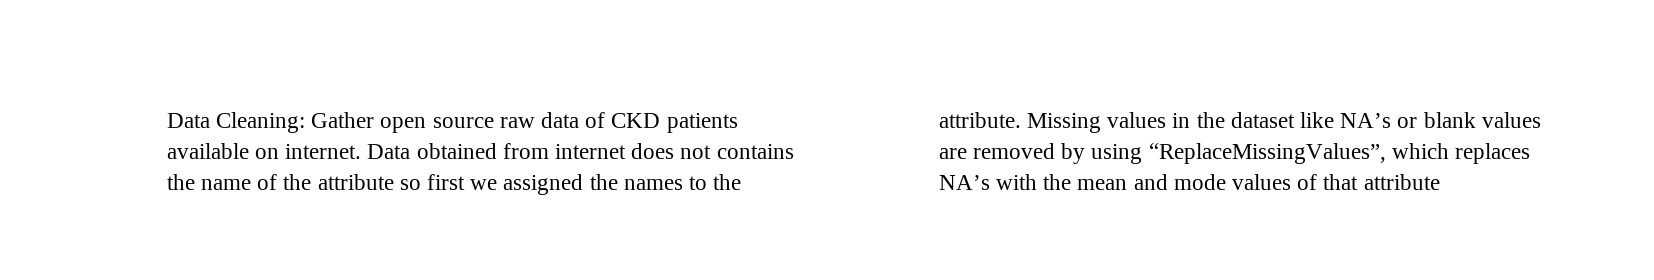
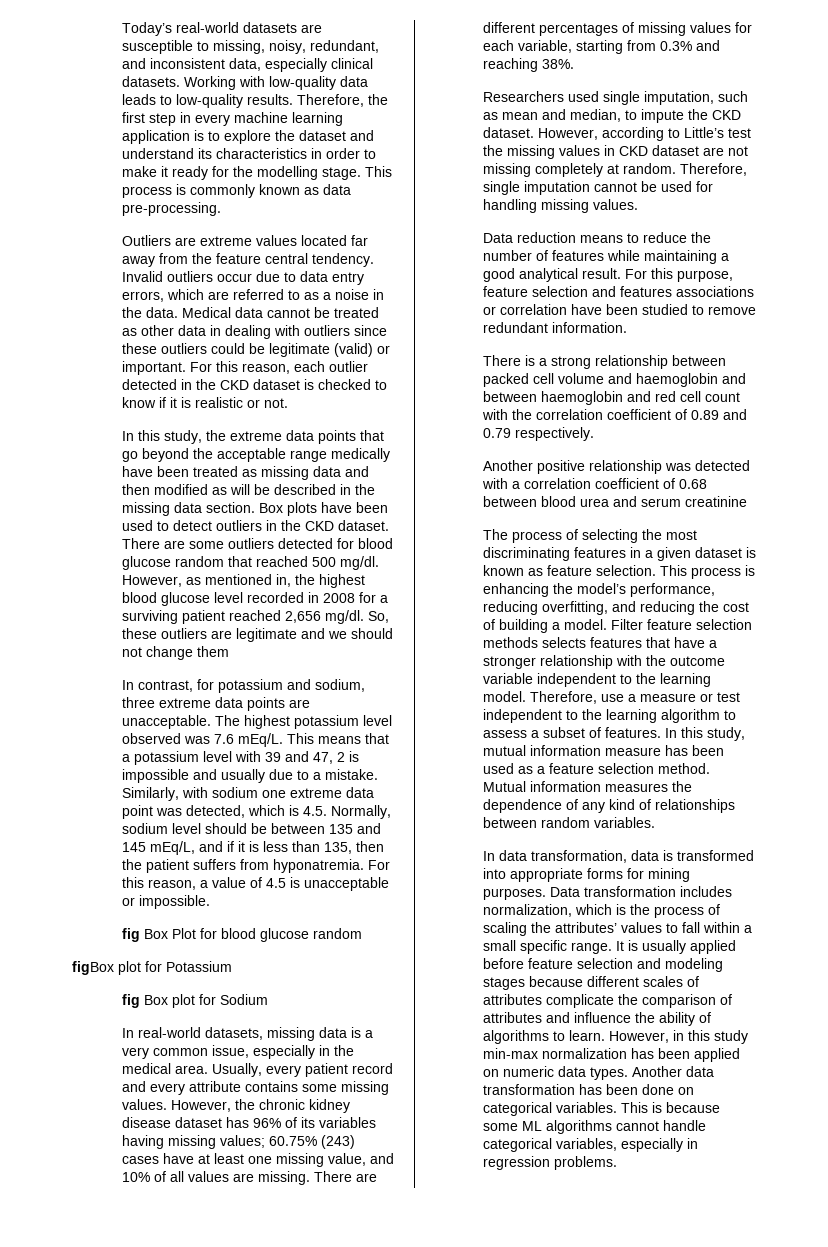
[166,112,738,133] [166,143,794,159] [166,174,742,195] [938,112,1541,133] [938,143,1531,164] [938,174,1440,190] Data Cleaning: Gather open source raw data of CKD patients available on internet. Data obtained from internet does not contains the name of the attribute so first we assigned the names to the attribute. Missing values in the dataset like NA’s or blank values are removed by using “ReplaceMissingValues”, which replaces NA’s with the mean and mode values of that attribute -> [121,22,322,36] [121,40,379,54] [121,58,373,72] [121,76,368,90] [121,94,388,108] [121,112,343,126] [121,130,374,144] [121,148,376,159] [121,166,392,180] [121,184,351,198] [121,202,221,216] [121,235,368,246] [121,253,374,267] [121,271,364,285] [121,289,384,302] [121,307,379,318] [121,325,387,339] [121,343,390,357] [121,361,368,375] [121,379,387,390] [121,397,288,408] [121,430,384,444] [121,448,390,462] [121,466,369,480] [121,484,375,495] [121,502,388,516] [121,520,389,531] [121,538,393,549] [121,556,379,570] [121,574,365,588] [121,592,388,606] [121,610,389,624] [121,628,393,642] [121,646,229,660] [121,679,365,693] [121,697,310,711] [121,715,392,729] [121,733,389,747] [121,751,359,765] [121,769,378,783] [121,787,374,801] [121,805,391,819] [121,823,381,834] [121,841,384,855] [121,859,390,873] [121,877,389,891] [121,895,210,909] [121,928,362,942] [72,961,232,975] [121,994,268,1008] [121,1027,373,1041] [121,1045,354,1059] [121,1063,393,1077] [121,1081,389,1095] [121,1099,350,1113] [121,1117,376,1128] [121,1135,355,1149] [121,1153,394,1167] [121,1171,377,1185] [482,22,752,36] [482,40,720,54] [482,58,574,72] [482,91,748,105] [482,109,741,123] [482,127,751,141] [482,145,748,159] [482,163,747,177] [482,181,713,195] [482,199,638,213] [482,232,711,243] [482,250,729,264] [482,268,733,282] [482,286,754,297] [482,304,756,315] [482,322,627,333] [482,355,726,369] [482,373,746,387] [482,391,740,405] [481,409,747,420] [482,427,594,441] [482,460,750,474] [481,478,707,489] [482,496,747,507] [482,529,697,543] [482,547,756,561] [482,565,755,579] [482,583,715,597] [482,601,749,615] [482,619,752,633] [482,637,717,648] [482,655,725,669] [482,673,711,687] [482,691,740,704] [482,709,736,723] [482,727,745,741] [482,745,724,756] [482,763,710,774] [482,781,692,792] [482,799,735,813] [482,817,655,828] [482,850,754,863] [482,868,690,882] [482,886,732,900] [482,904,720,918] [482,922,752,936] [482,940,736,954] [482,958,723,972] [482,976,699,990] [482,994,732,1008] [482,1012,711,1026] [482,1030,748,1044] [482,1048,740,1062] [482,1066,714,1080] [482,1084,694,1095] [482,1102,720,1116] [482,1120,706,1134] [482,1138,698,1152] [482,1156,617,1170] Today’s real-world datasets are susceptible to missing, noisy, redundant, and inconsistent data, especially clinical datasets. Working with low-quality data leads to low-quality results. Therefore, the first step in every machine learning application is to explore the dataset and understand its characteristics in order to make it ready for the modelling stage. This process is commonly known as data pre-processing. // Outliers are extreme values located far away from the feature central tendency. Invalid outliers occur due to data entry errors, which are referred to as a noise in the data. Medical data cannot be treated as other data in dealing with outliers since these outliers could be legitimate (valid) or important. For this reason, each outlier detected in the CKD dataset is checked to know if it is realistic or not. // In this study, the extreme data points that go beyond the acceptable range medically have been treated as missing data and then modified as will be described in the missing data section. Box plots have been used to detect outliers in the CKD dataset. There are some outliers detected for blood glucose random that reached 500 mg/dl. However, as mentioned in, the highest blood glucose level recorded in 2008 for a surviving patient reached 2,656 mg/dl. So, these outliers are legitimate and we should not change them // In contrast, for potassium and sodium, three extreme data points are unacceptable. The highest potassium level observed was 7.6 mEq/L. This means that a potassium level with 39 and 47, 2 is impossible and usually due to a mistake. Similarly, with sodium one extreme data point was detected, which is 4.5. Normally, sodium level should be between 135 and 145 mEq/L, and if it is less than 135, then the patient suffers from hyponatremia. For this reason, a value of 4.5 is unacceptable or impossible. // fig Box Plot for blood glucose random // figBox plot for Potassium // fig Box plot for Sodium // In real-world datasets, missing data is a very common issue, especially in the medical area. Usually, every patient record and every attribute contains some missing values. However, the chronic kidney disease dataset has 96% of its variables having missing values; 60.75% (243) cases have at least one missing value, and 10% of all values are missing. There are different percentages of missing values for each variable, starting from 0.3% and reaching 38%. // Researchers used single imputation, such as mean and median, to impute the CKD dataset. However, according to Little’s test the missing values in CKD dataset are not missing completely at random. Therefore, single imputation cannot be used for handling missing values. // Data reduction means to reduce the number of features while maintaining a good analytical result. For this purpose, feature selection and features associations or correlation have been studied to remove redundant information. // There is a strong relationship between packed cell volume and haemoglobin and between haemoglobin and red cell count with the correlation coefficient of 0.89 and 0.79 respectively. // Another positive relationship was detected with a correlation coefficient of 0.68 between blood urea and serum creatinine // The process of selecting the most discriminating features in a given dataset is known as feature selection. This process is enhancing the model’s performance, reducing overfitting, and reducing the cost of building a model. Filter feature selection methods selects features that have a stronger relationship with the outcome variable independent to the learning model. Therefore, use a measure or test independent to the learning algorithm to assess a subset of features. In this study, mutual information measure has been used as a feature selection method. Mutual information measures the dependence of any kind of relationships between random variables. // In data transformation, data is transformed into appropriate forms for mining purposes. Data transformation includes normalization, which is the process of scaling the attributes’ values to fall within a small specific range. It is usually applied before feature selection and modeling stages because different scales of attributes complicate the comparison of attributes and influence the ability of algorithms to learn. However, in this study min-max normalization has been applied on numeric data types. Another data transformation has been done on categorical variables. This is because some ML algorithms cannot handle categorical variables, especially in regression problems.

